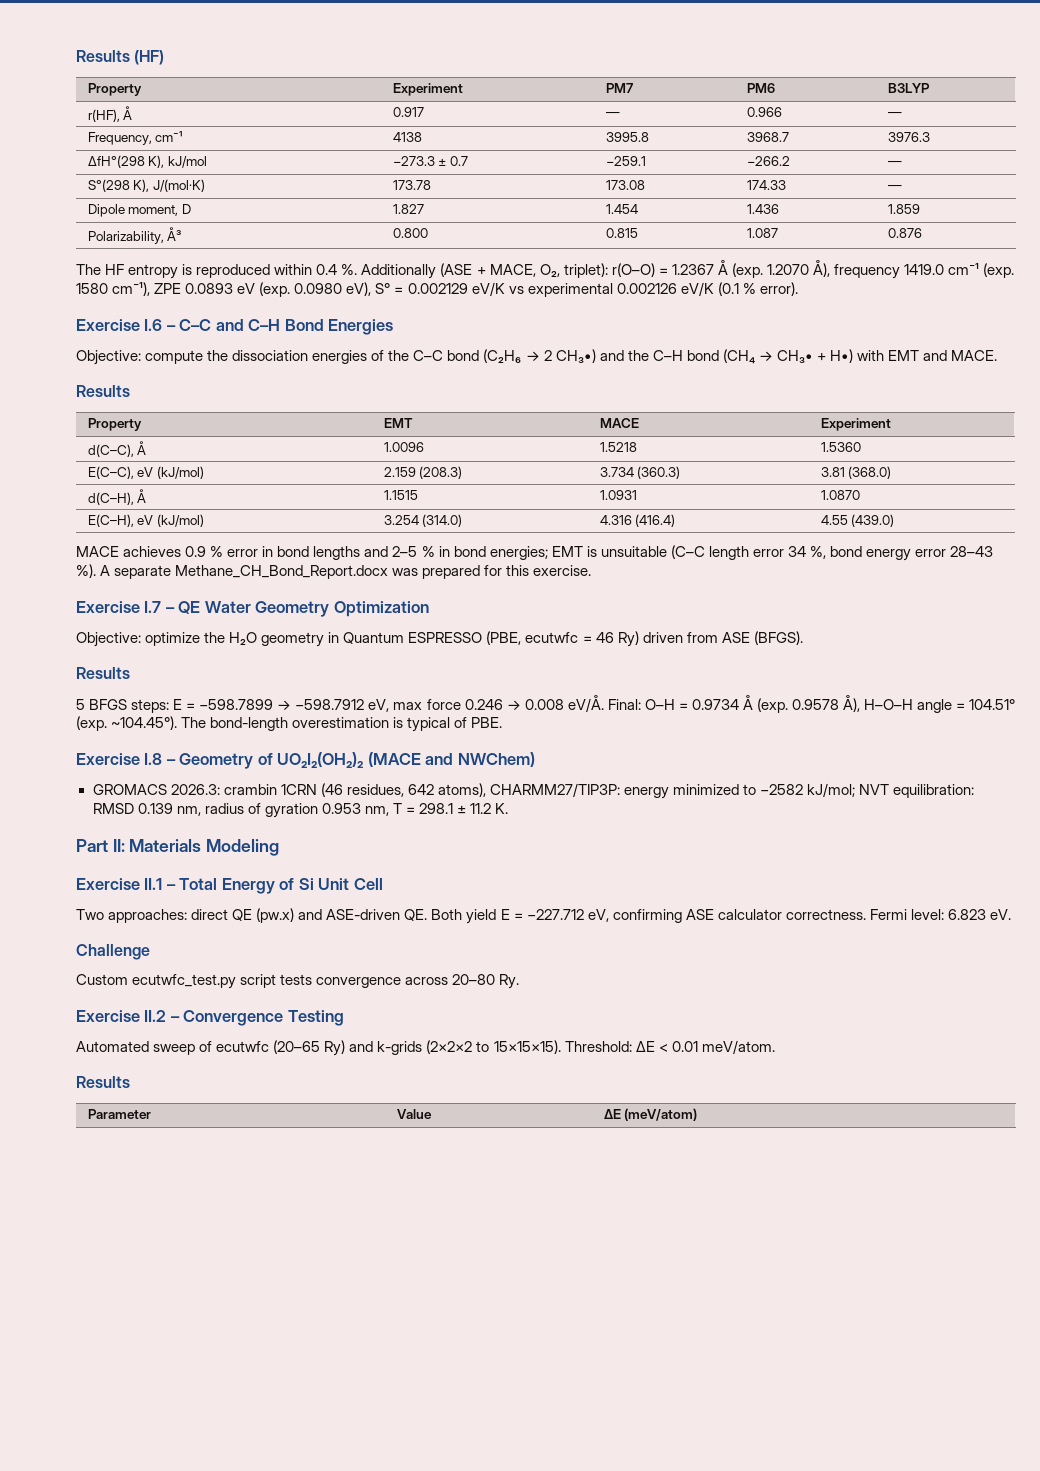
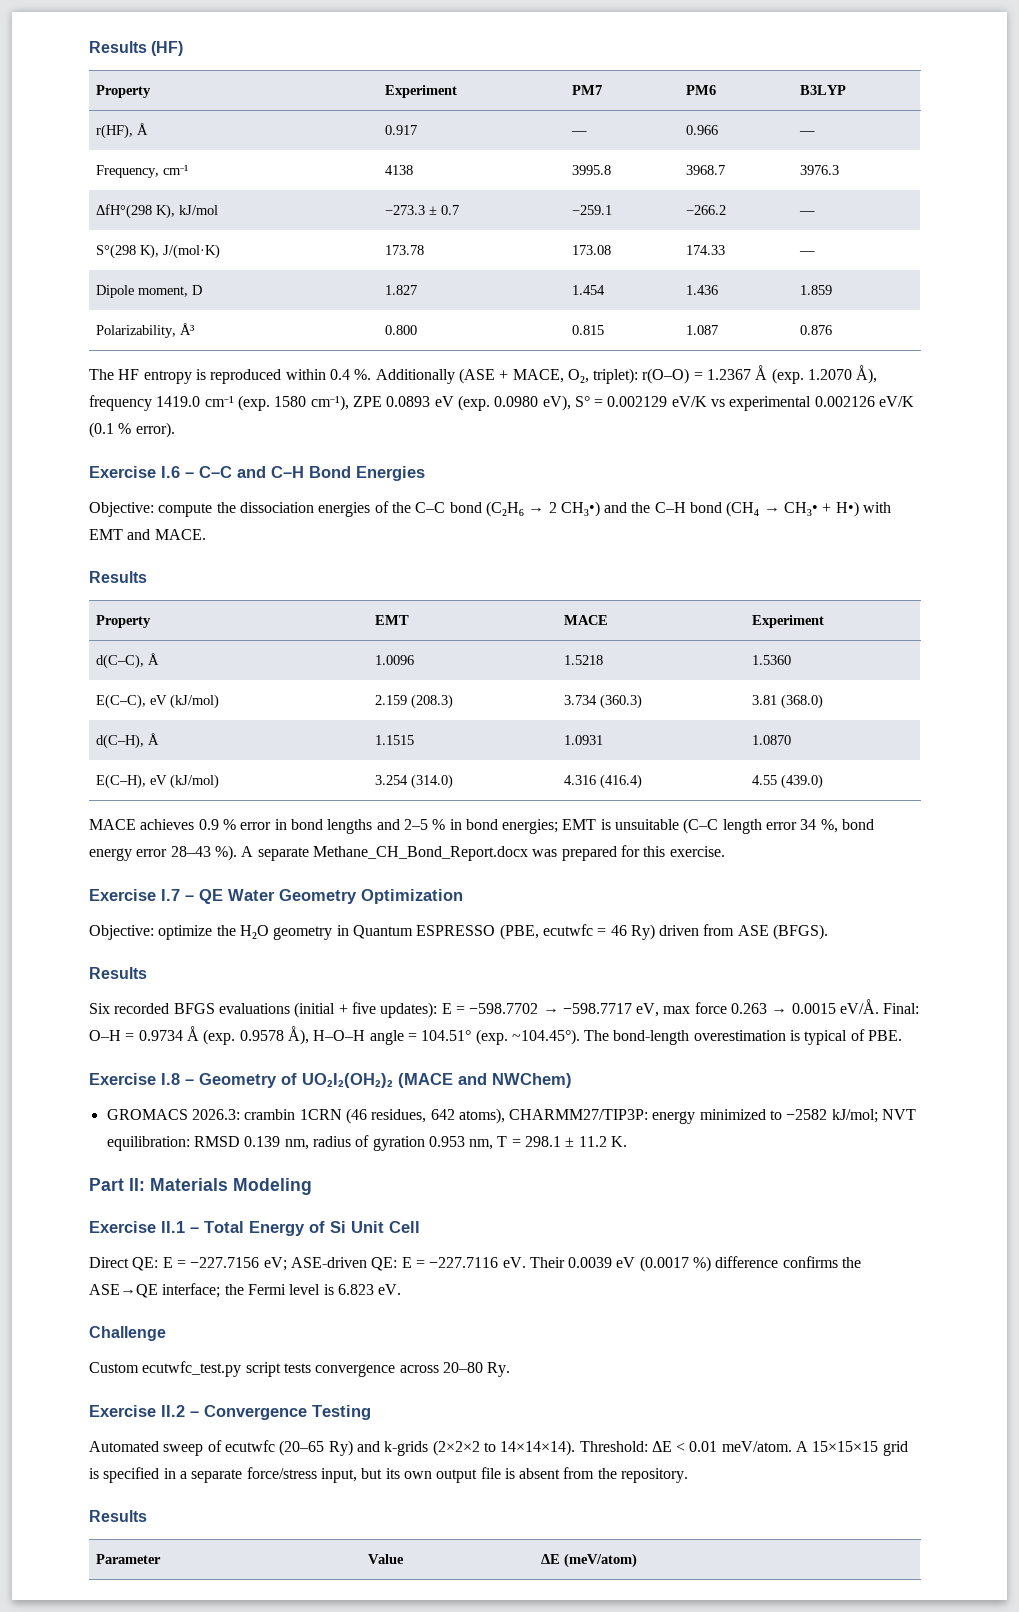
[76,699,564,713] 5 BFGS steps: E = −598.7899 → −598.7912 eV, max force 0.246 → 0.008 -> [89,1002,836,1018] Six recorded BFGS evaluations (initial + five updates): E = −598.7702 → −598.7717 eV, max force 0.263 → 0.0015
[76,908,944,924] Two approaches: direct QE (pw.x) and ASE-driven QE. Both yield E = −227.712 eV, confirming ASE calculator correctness. Fermi level: -> [89,1256,862,1272] [89,1283,334,1298] Direct QE: E = −227.7156 eV; ASE-driven QE: E = −227.7116 eV. Their 0.0039 eV (0.0017 %) difference confirms the ASE→QE interface; the Fermi level is
[493,1040,561,1054] 15×15×15). -> [500,1440,576,1456] 14×14×14).
(775, 1047) none -> [796,1441,908,1456] [89,1467,689,1483] A 15×15×15 grid is specified in a separate force/stress input, but its own output file is absent from the repository.

